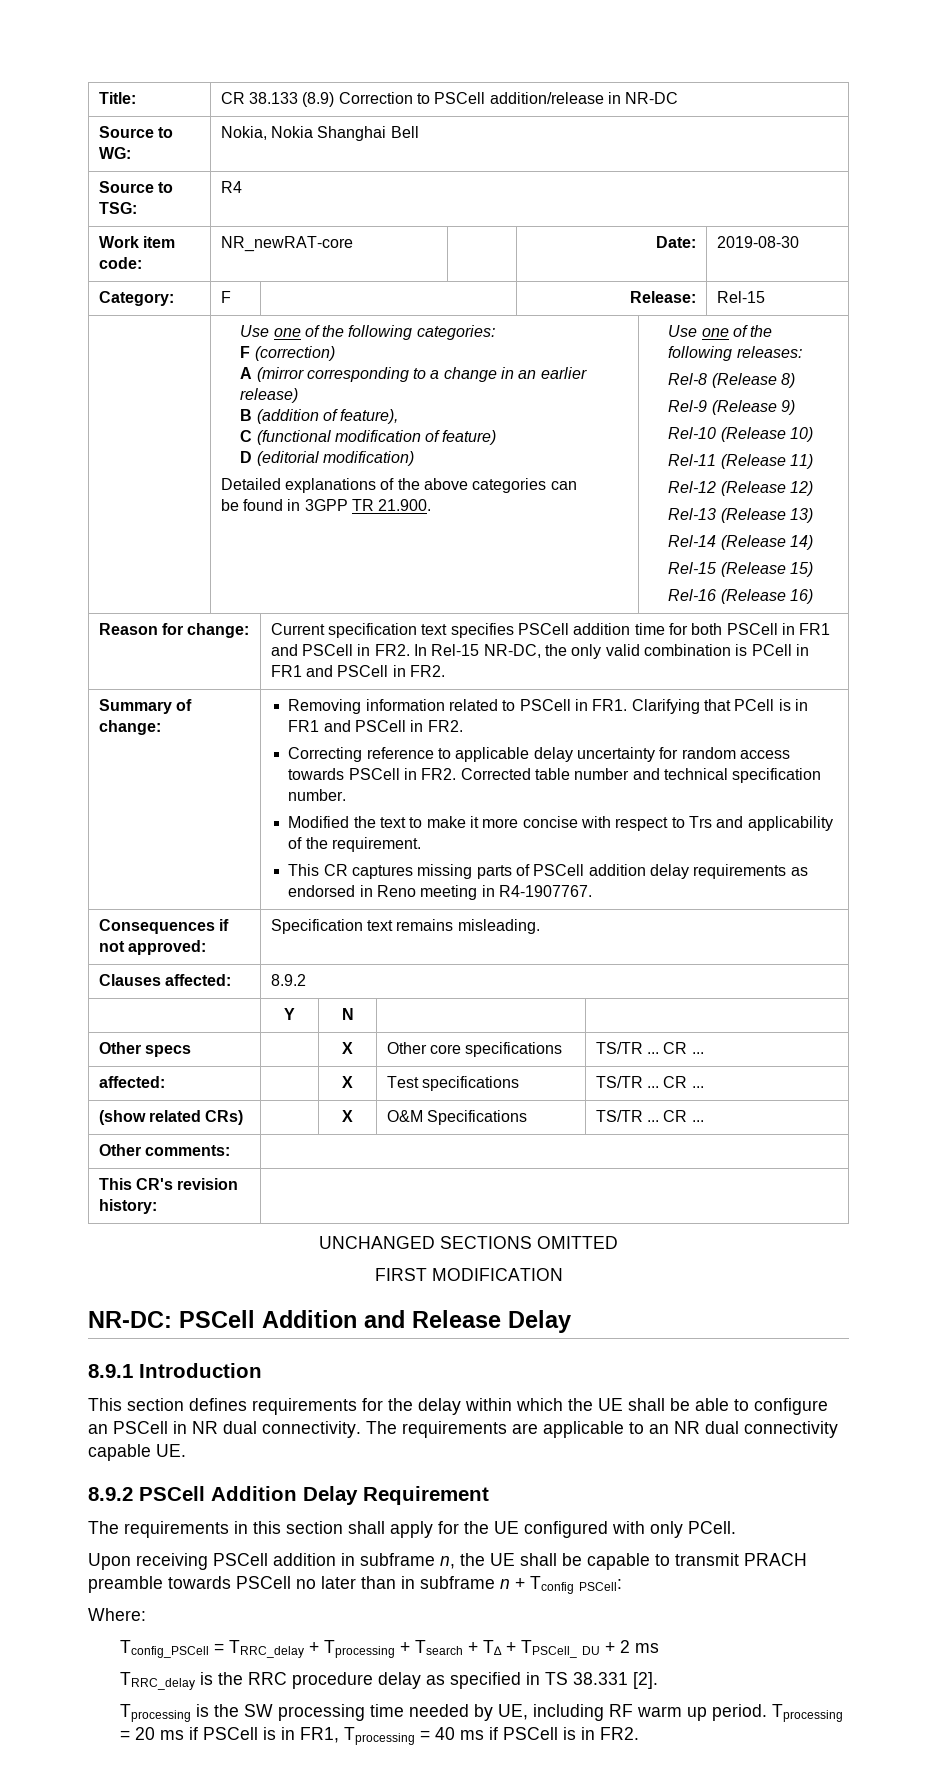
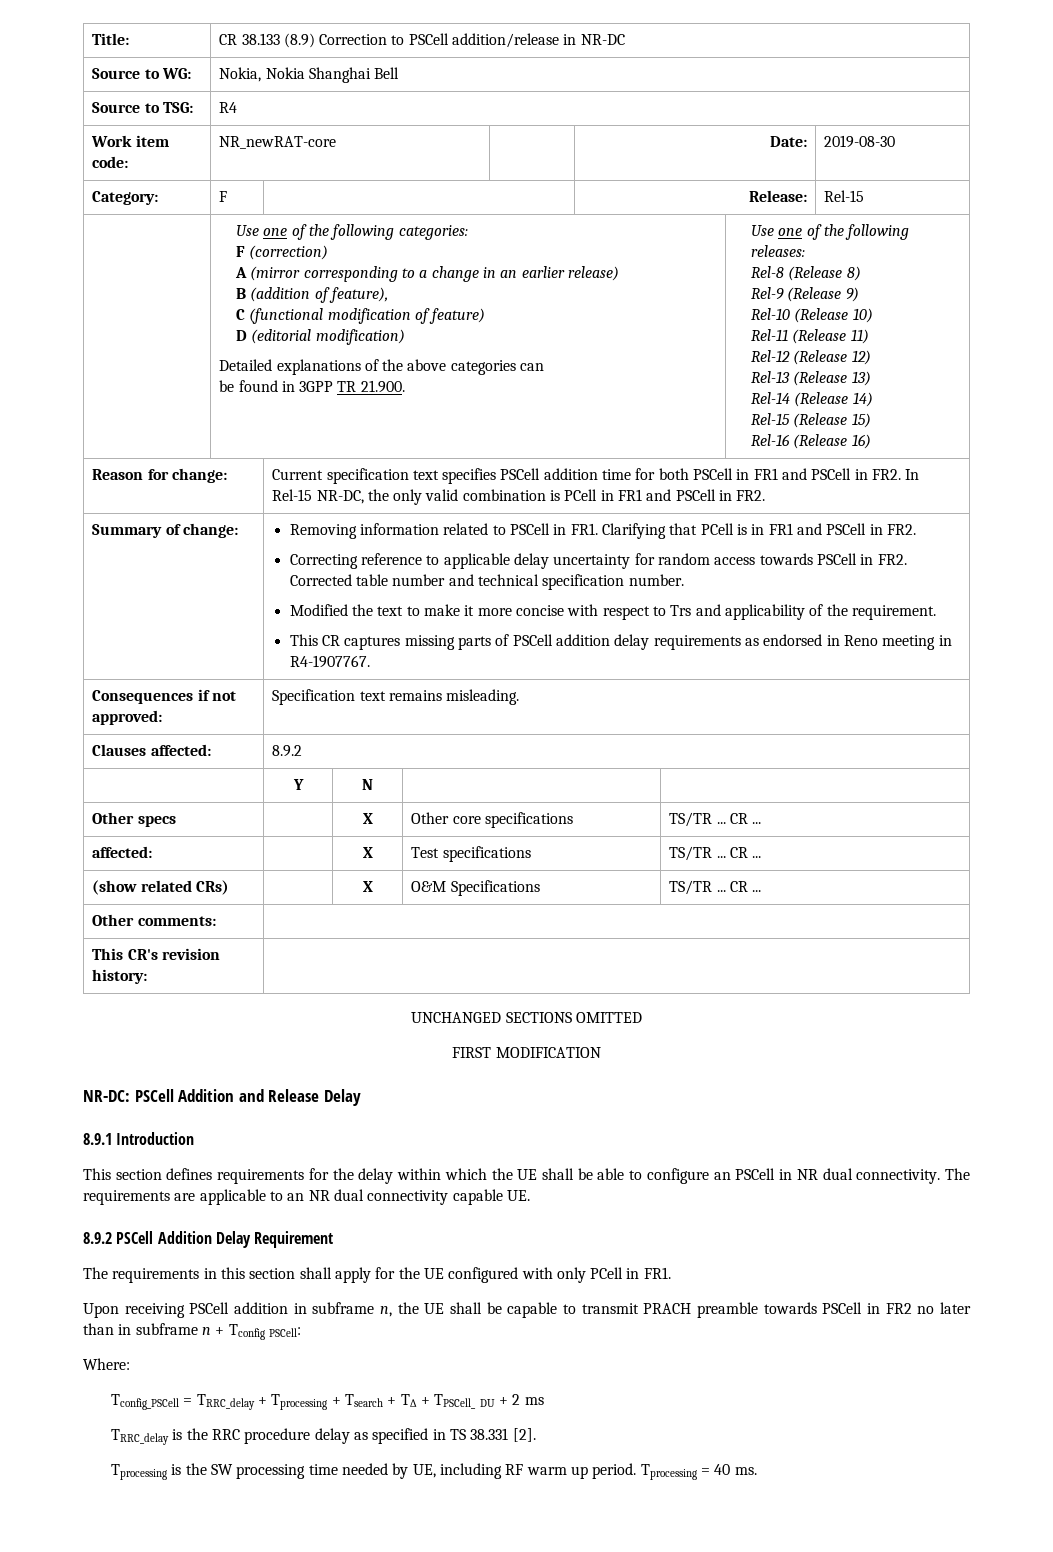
[688,1521,736,1534] PCell. -> [590,1267,671,1279] PCell in FR1.
(291, 1582) none -> [866,1303,912,1314] in FR2
[135,1727,640,1745] 20 ms if PSCell is in FR1, Tprocessing = 40 ms if PSCell is in FR2. -> [714,1464,757,1475] 40 ms.

